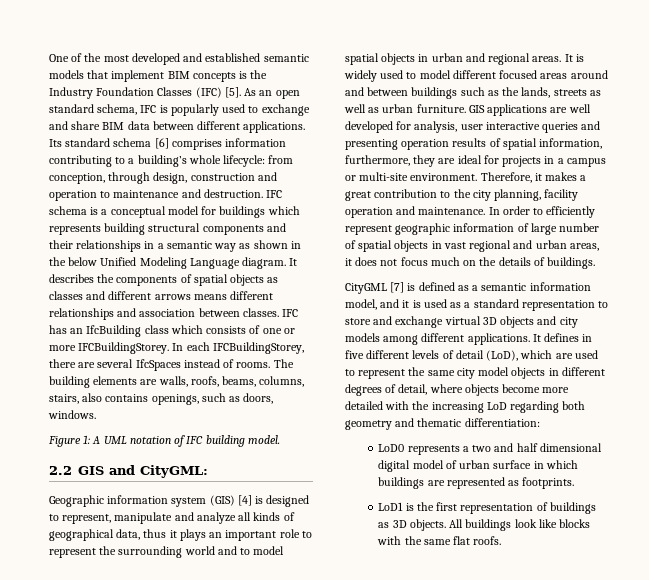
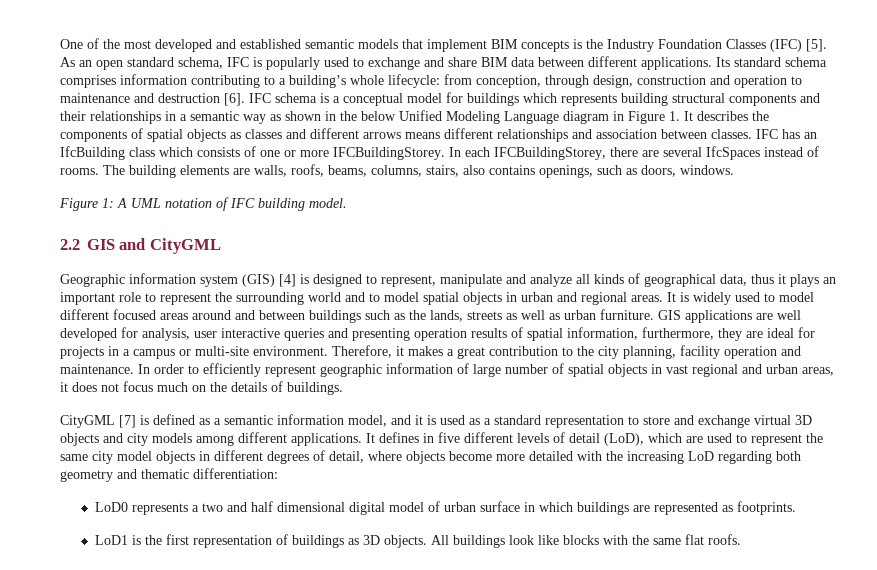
[154,138,169,149] [6] -> (827, 62) none
[203,189,263,198] destruction. -> [158,93,245,106] destruction [6].
[242,257,287,269] diagram. -> [563,111,680,124] diagram in Figure 1.
[140,465,208,478] CityGML: -> [149,238,221,254] CityGML

